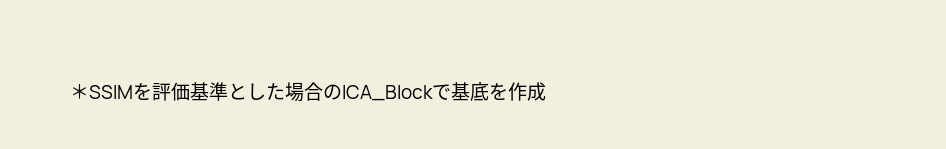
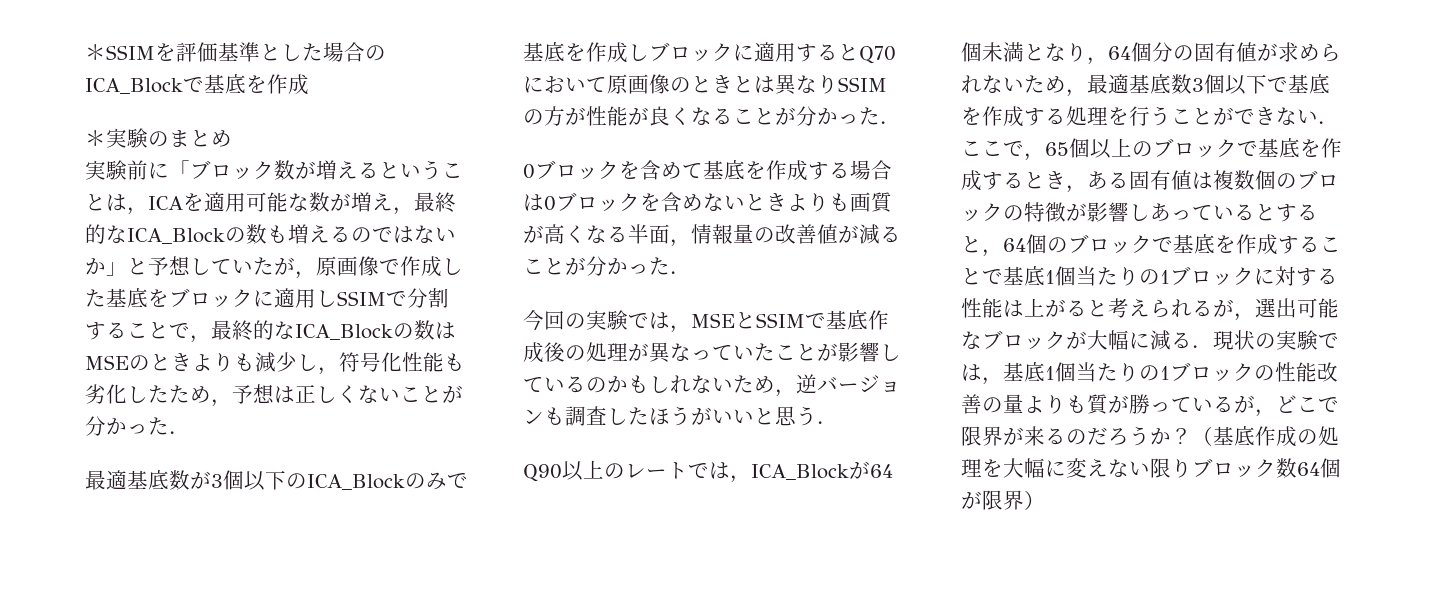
(546, 91) none -> [85,128,232,148] [85,160,463,180] [85,192,456,215] [85,224,456,244] [85,256,463,279] [85,288,449,308] [85,320,456,343] [85,352,465,375] [85,384,463,407] [85,416,190,436] [85,470,468,491] [523,42,896,64] [523,74,887,95] [523,106,901,126] [523,160,892,181] [523,192,893,213] [523,224,901,247] [523,256,691,276] [523,310,889,333] [523,342,901,363] [523,374,901,397] [523,406,838,426] [523,460,893,483] [961,42,1341,65] [961,74,1330,97] [961,106,1339,127] [961,138,1342,161] [961,170,1339,193] [961,202,1318,222] [961,234,1341,257] [961,266,1338,286] [961,298,1339,321] [961,330,1339,350] [961,362,1338,385] [961,394,1339,417] [961,426,1339,447] [961,458,1341,478] [961,490,1045,510] // ＊実験のまとめ // 実験前に「ブロック数が増えるということは，ICAを適用可能な数が増え，最終的なICA_Blockの数も増えるのではないか」と予想していたが，原画像で作成した基底をブロックに適用しSSIMで分割することで，最終的なICA_Blockの数はMSEのときよりも減少し，符号化性能も劣化したため，予想は正しくないことが分かった． // 最適基底数が3個以下のICA_Blockのみで基底を作成しブロックに適用するとQ70において原画像のときとは異なりSSIMの方が性能が良くなることが分かった． // 0ブロックを含めて基底を作成する場合は0ブロックを含めないときよりも画質が高くなる半面，情報量の改善値が減ることが分かった． // 今回の実験では，MSEとSSIMで基底作成後の処理が異なっていたことが影響しているのかもしれないため，逆バージョンも調査したほうがいいと思う． // Q90以上のレートでは，ICA_Blockが64個未満となり，64個分の固有値が求められないため，最適基底数3個以下で基底を作成する処理を行うことができない．ここで，65個以上のブロックで基底を作成するとき，ある固有値は複数個のブロックの特徴が影響しあっているとすると，64個のブロックで基底を作成することで基底1個当たりの1ブロックに対する性能は上がると考えられるが，選出可能なブロックが大幅に減る．現状の実験では，基底1個当たりの1ブロックの性能改善の量よりも質が勝っているが，どこで限界が来るのだろうか？（基底作成の処理を大幅に変えない限りブロック数64個が限界）

